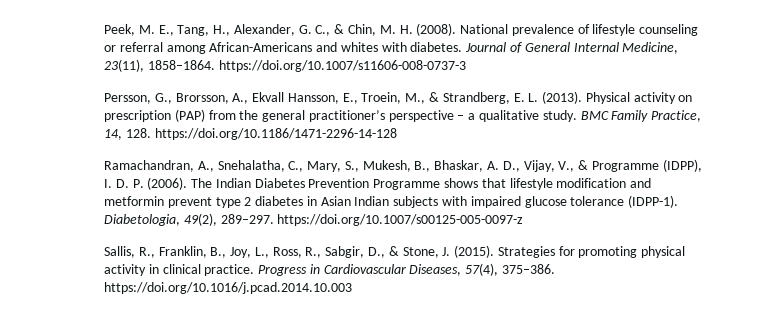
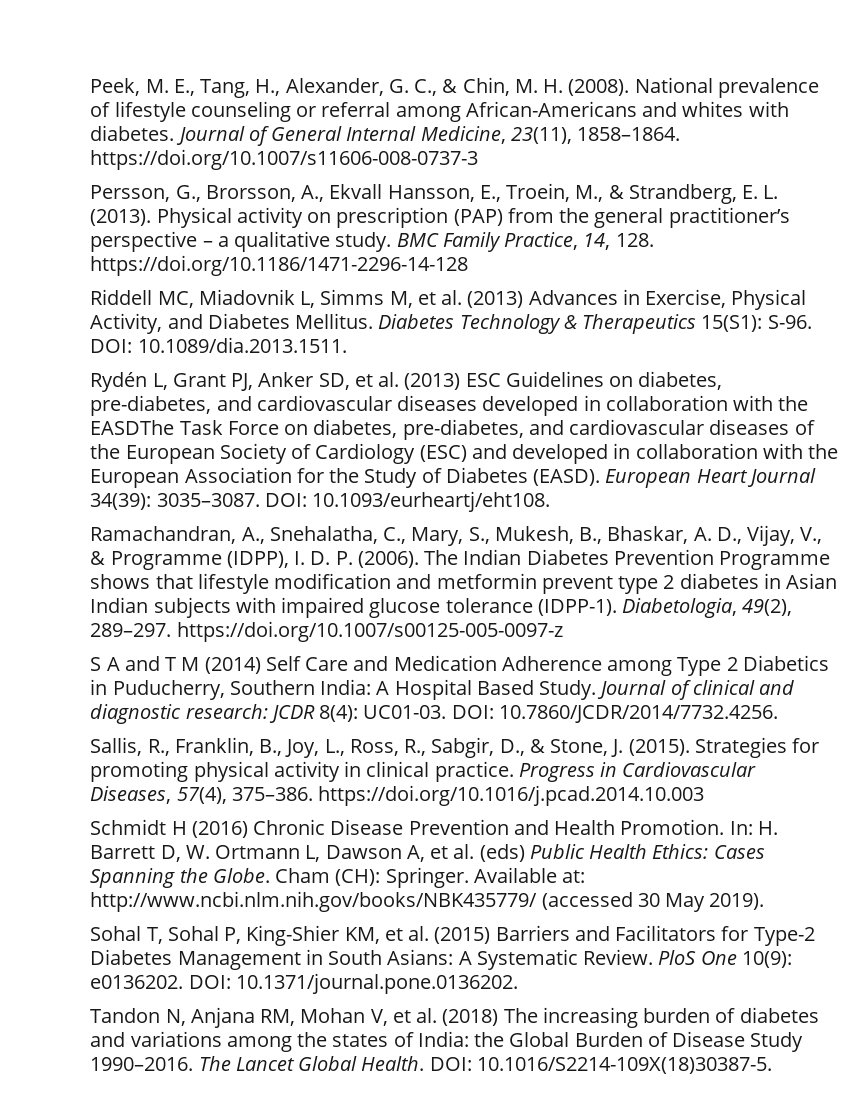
(397, 134) none -> [90,289,807,310] [90,313,812,334] [90,337,347,353] [90,371,723,392] [90,395,809,416] [90,419,815,440] [90,443,839,464] [90,467,816,488] [90,491,551,512] // Riddell MC, Miadovnik L, Simms M, et al. (2013) Advances in Exercise, Physical Activity, and Diabetes Mellitus. Diabetes Technology & Therapeutics 15(S1): S-96. DOI: 10.1089/dia.2013.1511. // Rydén L, Grant PJ, Anker SD, et al. (2013) ESC Guidelines on diabetes, pre-diabetes, and cardiovascular diseases developed in collaboration with the EASDThe Task Force on diabetes, pre-diabetes, and cardiovascular diseases of the European Society of Cardiology (ESC) and developed in collaboration with the European Association for the Study of Diabetes (EASD). European Heart Journal 34(39): 3035–3087. DOI: 10.1093/eurheartj/eht108.
(524, 220) none -> [90,655,829,676] [90,679,795,700] [90,704,778,724] // S A and T M (2014) Self Care and Medication Adherence among Type 2 Diabetics in Puducherry, Southern India: A Hospital Based Study. Journal of clinical and diagnostic research: JCDR 8(4): UC01-03. DOI: 10.7860/JCDR/2014/7732.4256.
(352, 288) none -> [90,819,778,838] [90,844,765,862] [90,867,586,888] [90,891,765,912] [90,925,815,946] [90,949,792,970] [90,973,518,994] [90,1007,819,1028] [90,1031,804,1052] [90,1056,772,1074] // Schmidt H (2016) Chronic Disease Prevention and Health Promotion. In: H. Barrett D, W. Ortmann L, Dawson A, et al. (eds) Public Health Ethics: Cases Spanning the Globe. Cham (CH): Springer. Available at: http://www.ncbi.nlm.nih.gov/books/NBK435779/ (accessed 30 May 2019). // Sohal T, Sohal P, King-Shier KM, et al. (2015) Barriers and Facilitators for Type-2 Diabetes Management in South Asians: A Systematic Review. PloS One 10(9): e0136202. DOI: 10.1371/journal.pone.0136202. // Tandon N, Anjana RM, Mohan V, et al. (2018) The increasing burden of diabetes and variations among the states of India: the Global Burden of Disease Study 1990–2016. The Lancet Global Health. DOI: 10.1016/S2214-109X(18)30387-5.

